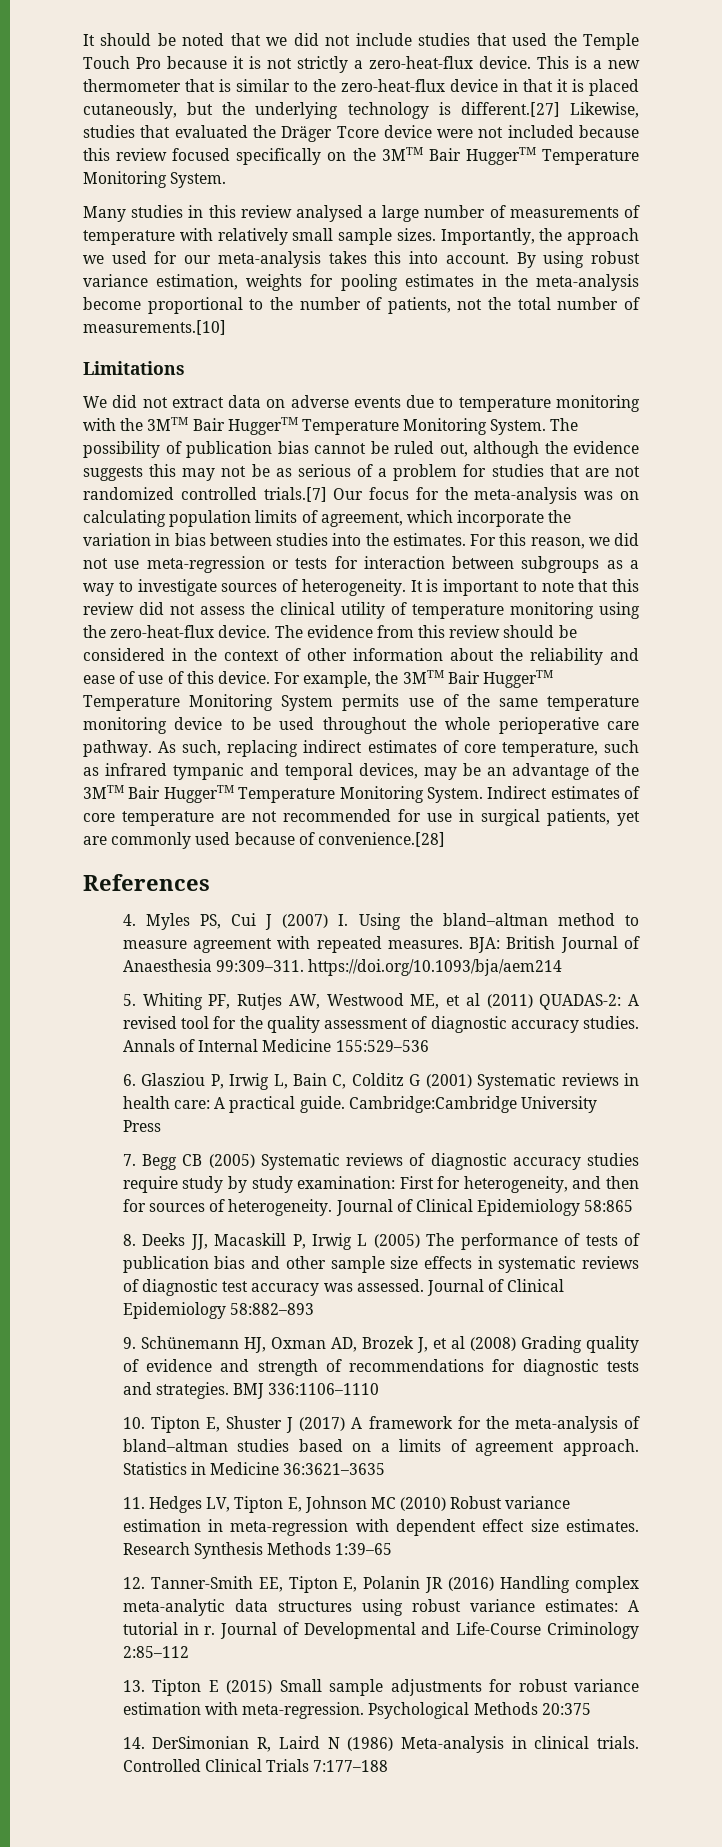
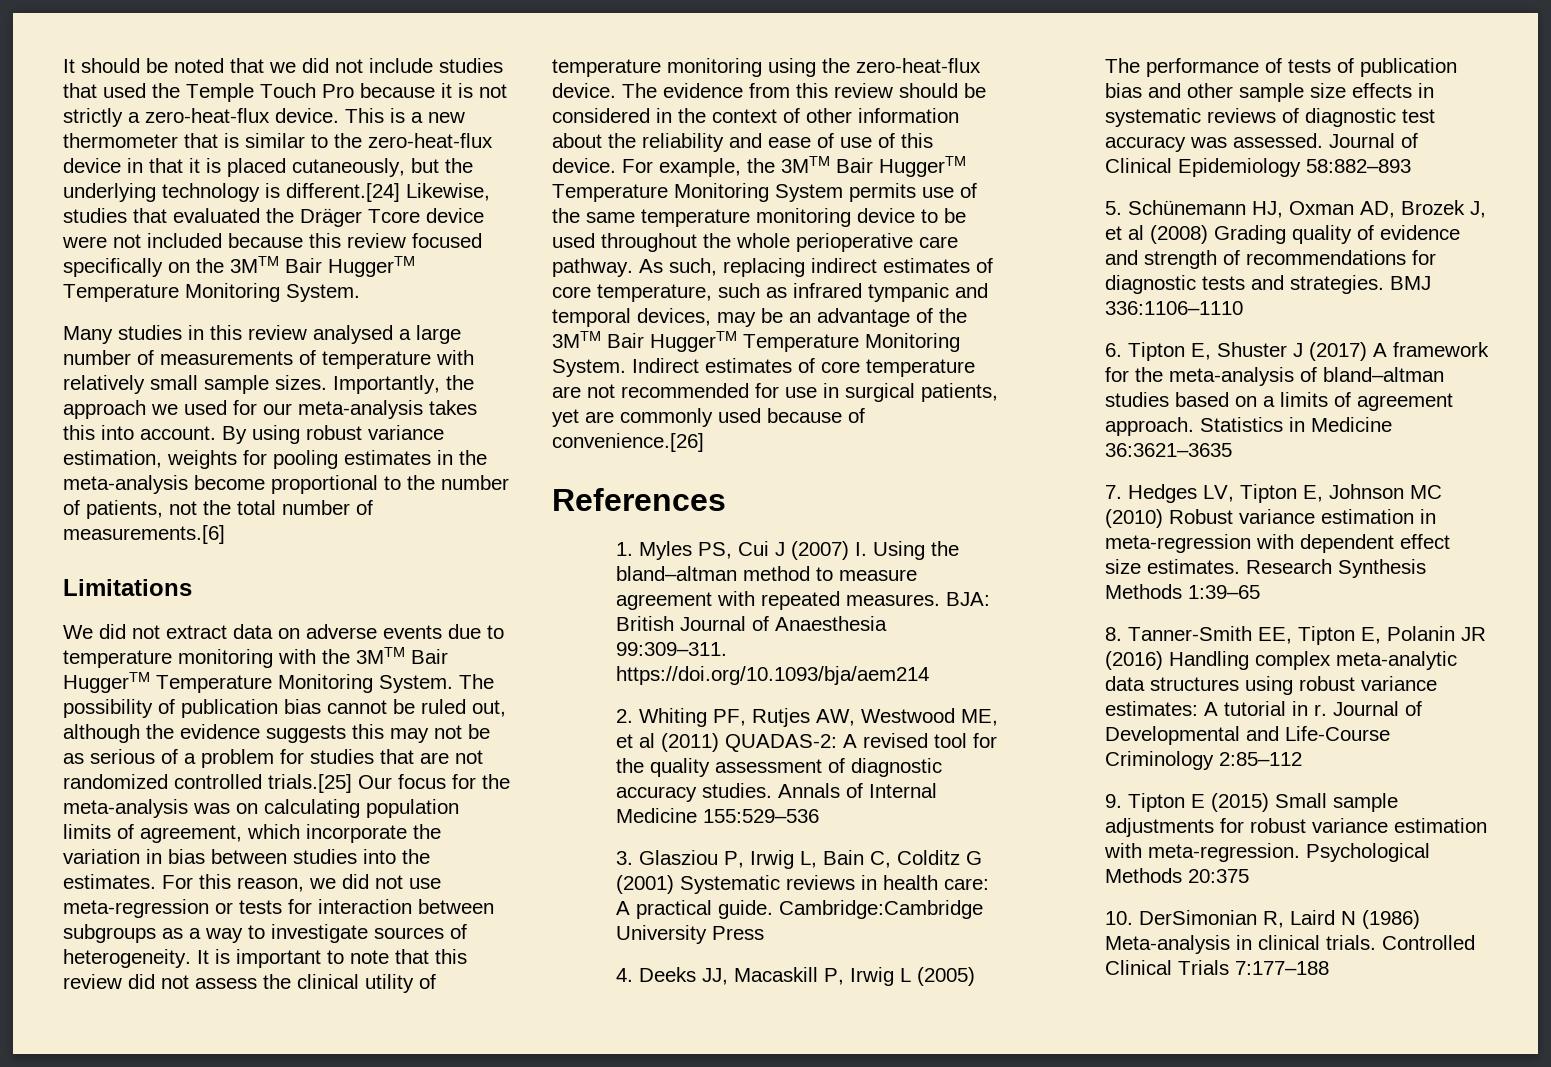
[460,102,560,117] different.[27] -> [286,183,400,202] different.[24]
[83,320,226,335] measurements.[10] -> [63,525,225,544] measurements.[6]
[263,487,327,502] trials.[7] -> [268,774,352,793] trials.[25]
[317,832,445,847] convenience.[28] -> [552,433,704,452] convenience.[26]
[122,914,136,926] 4. -> [615,542,633,556] 1.
[122,994,136,1006] 5. -> [615,709,633,723] 2.
[122,1074,136,1086] 6. -> [615,851,633,865] 3.
[122,1153,639,1170] [122,1176,639,1193] [122,1199,634,1216] [122,1234,136,1246] 7. Begg CB (2005) Systematic reviews of diagnostic accuracy studies require study by study examination: First for heterogeneity, and then for sources of heterogeneity. Journal of Clinical Epidemiology 58:865 // 8. -> [615,968,633,982] 4.
[122,1337,136,1349] 9. -> [1104,201,1122,215] 5.
[122,1417,145,1429] 10. -> [1104,343,1122,357] 6.
[122,1497,145,1509] 11. -> [1104,485,1122,499] 7.
[122,1577,145,1589] 12. -> [1104,627,1122,641] 8.
[122,1680,145,1692] 13. -> [1104,794,1122,808] 9.
[122,1737,145,1749] 14. -> [1104,911,1133,925] 10.

